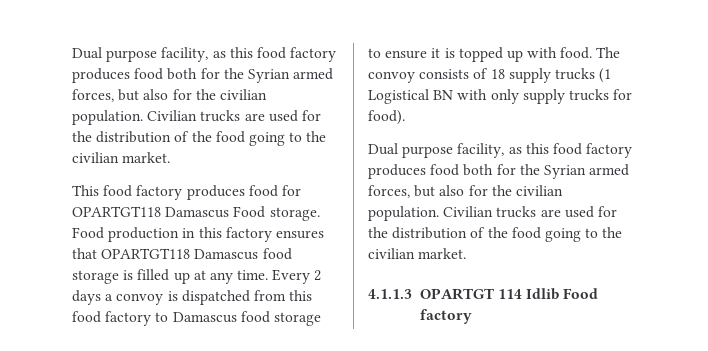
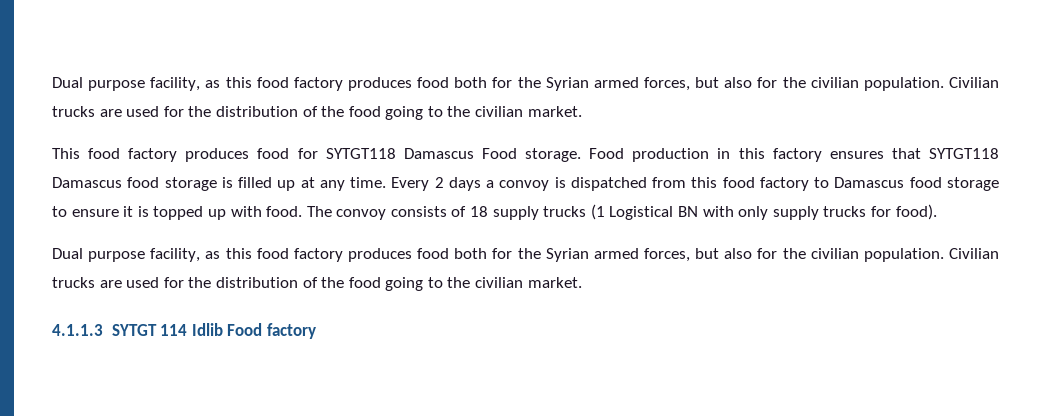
[72,206,161,217] OPARTGT118 -> [325,148,396,159] SYTGT118
[101,248,191,259] OPARTGT118 -> [929,148,1000,159] SYTGT118
[419,288,494,300] OPARTGT -> [111,324,157,336] SYTGT

